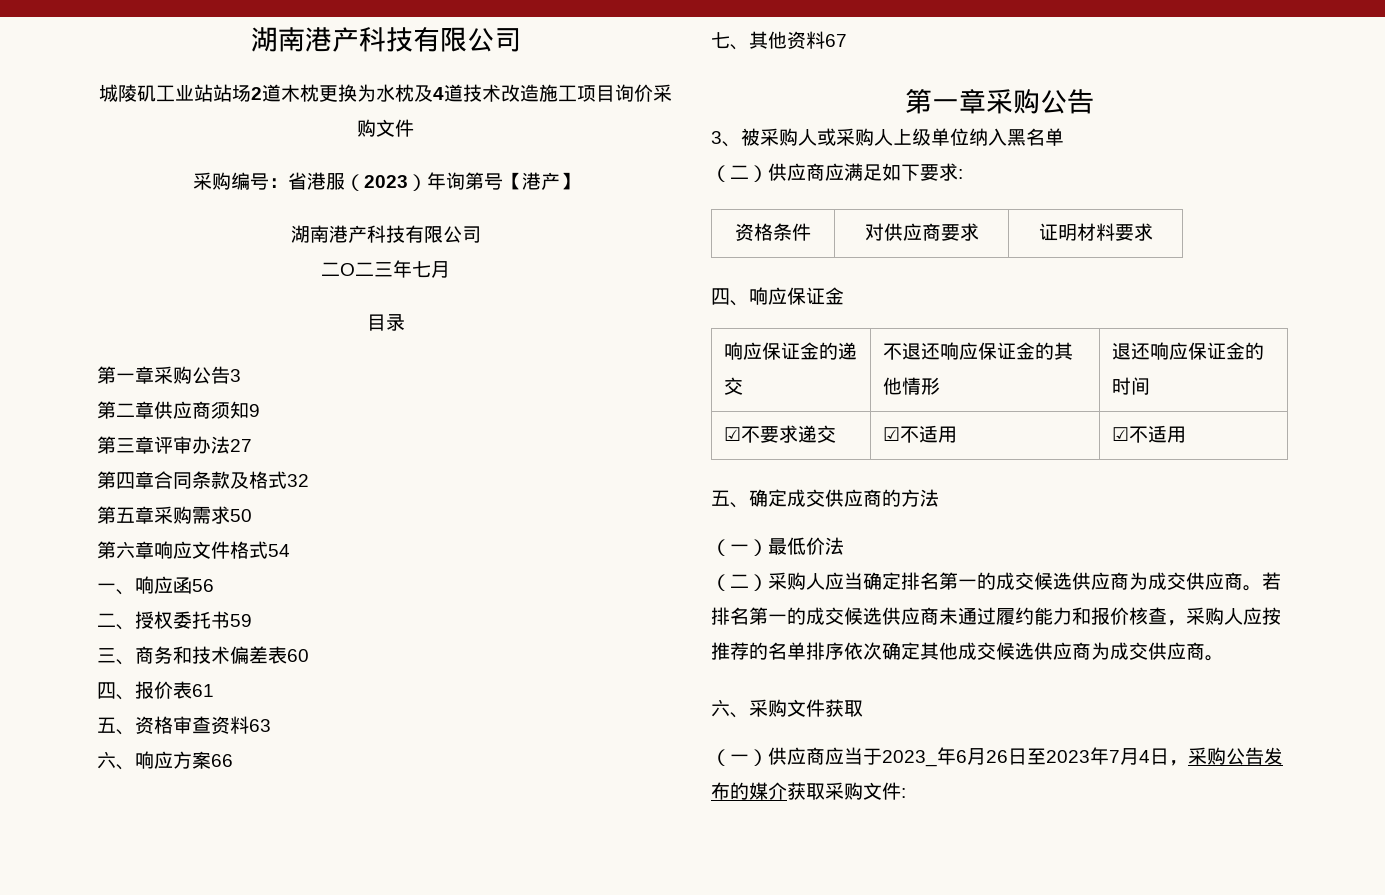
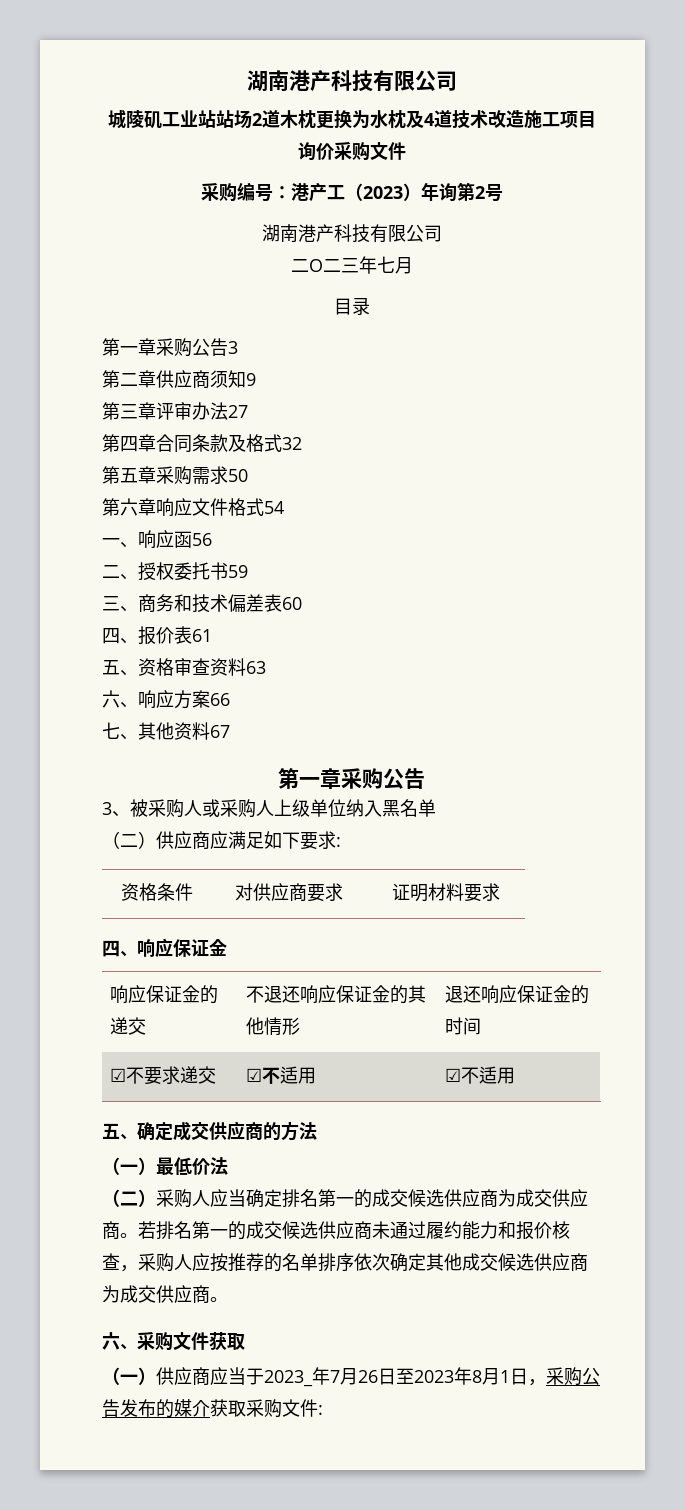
[287,172,345,190] 省港服 -> [290,183,345,202] 港产工
[483,172,579,190] 号【港产】 -> [474,184,503,201] 2号
[956,750,967,763] 6 -> [330,1370,340,1383] 7
[1109,748,1150,765] 7月4 -> [472,1368,510,1385] 8月1

